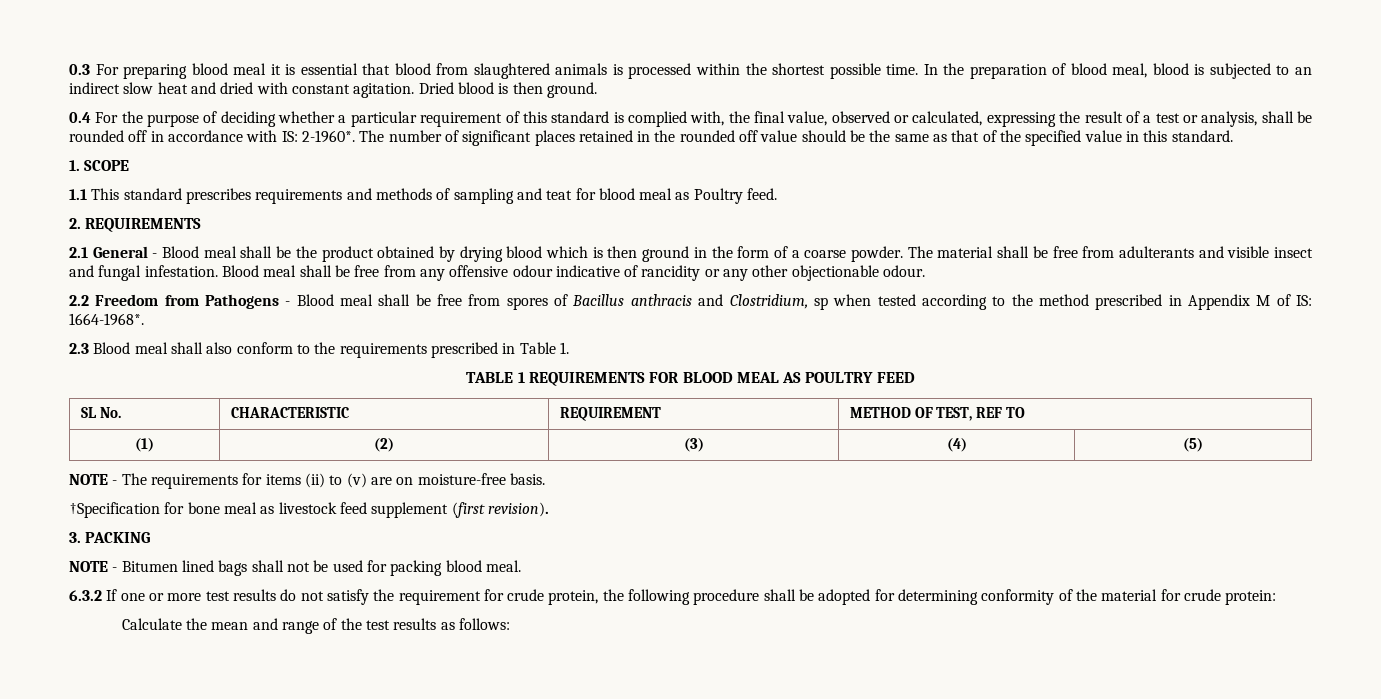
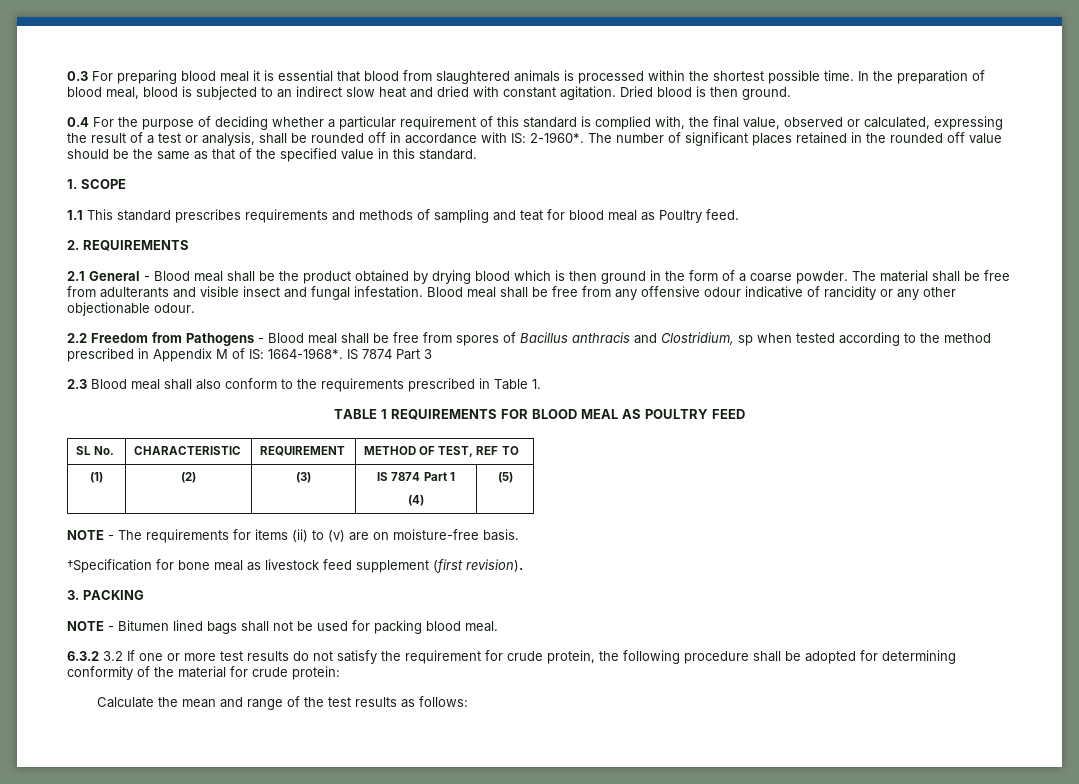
(144, 319) none -> [347,349,432,360] IS 7874 Part 3
(704, 445) none -> [377,472,455,481] IS 7874 Part 1 //
(102, 595) none -> [103,651,123,661] 3.2

